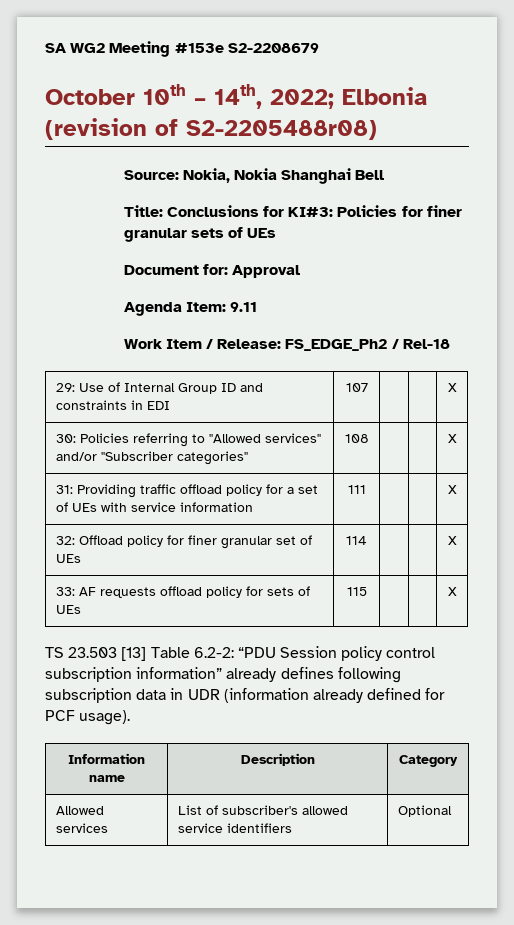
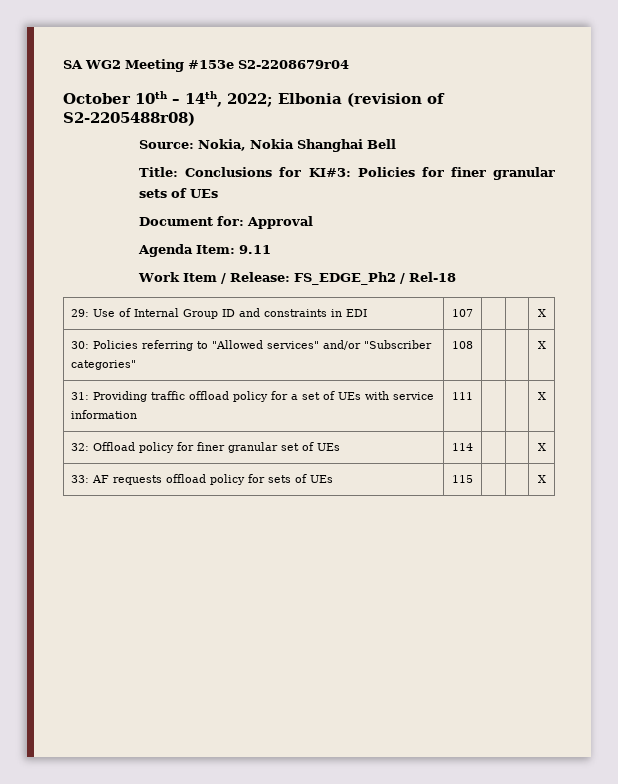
[227,43,319,53] S2-2208679 -> [238,60,349,69] S2-2208679r04
[45,646,436,661] [45,667,401,683] [45,688,446,703] [45,710,131,725] [68,753,145,764] [88,775,125,782] [240,753,315,766] [399,755,458,767] [55,806,104,815] [55,823,108,833] [177,805,348,815] [177,823,292,833] [397,805,452,817] // TS 23.503 [13] Table 6.2-2: “PDU Session policy control subscription information” already defines following subscription data in UDR (information already defined for PCF usage). // Information name | Description | Category // Allowed services | List of subscriber's allowed service identifiers | Optional -> (546, 479) none

